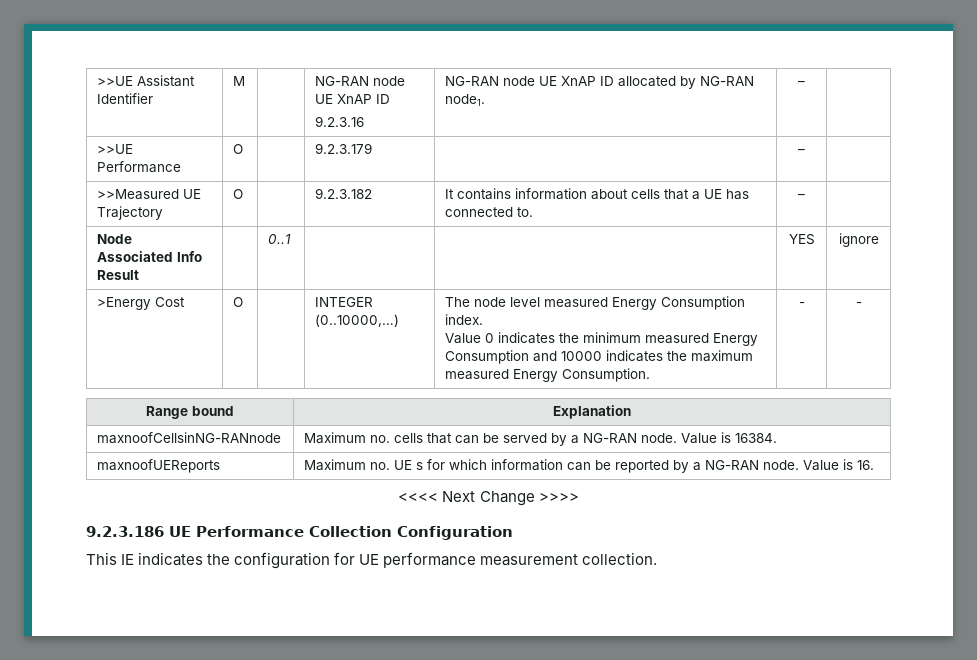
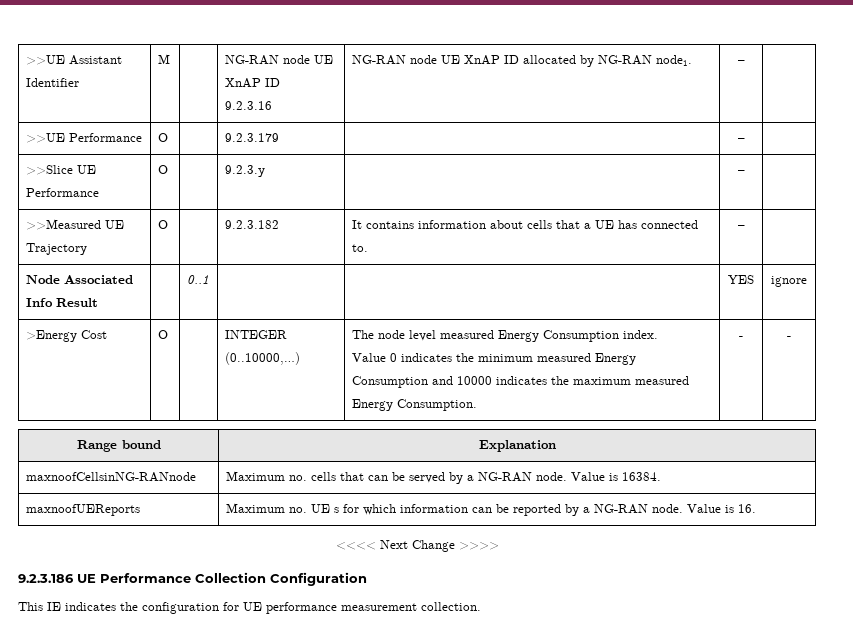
(805, 151) none -> [25,165,96,175] [25,188,99,197] [157,165,168,174] [224,165,265,177] [737,170,745,174] // >>Slice UE Performance | O | | 9.2.3.y | | – |

